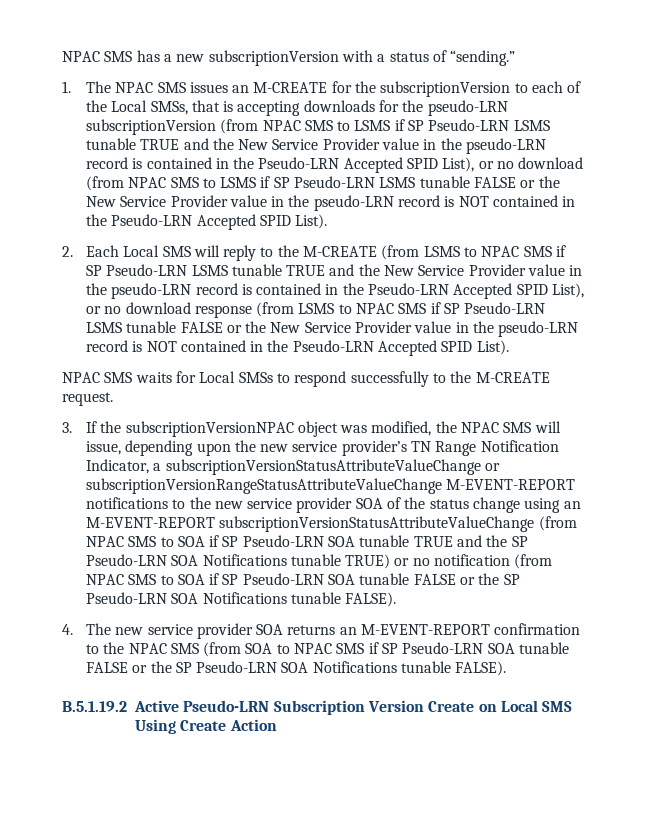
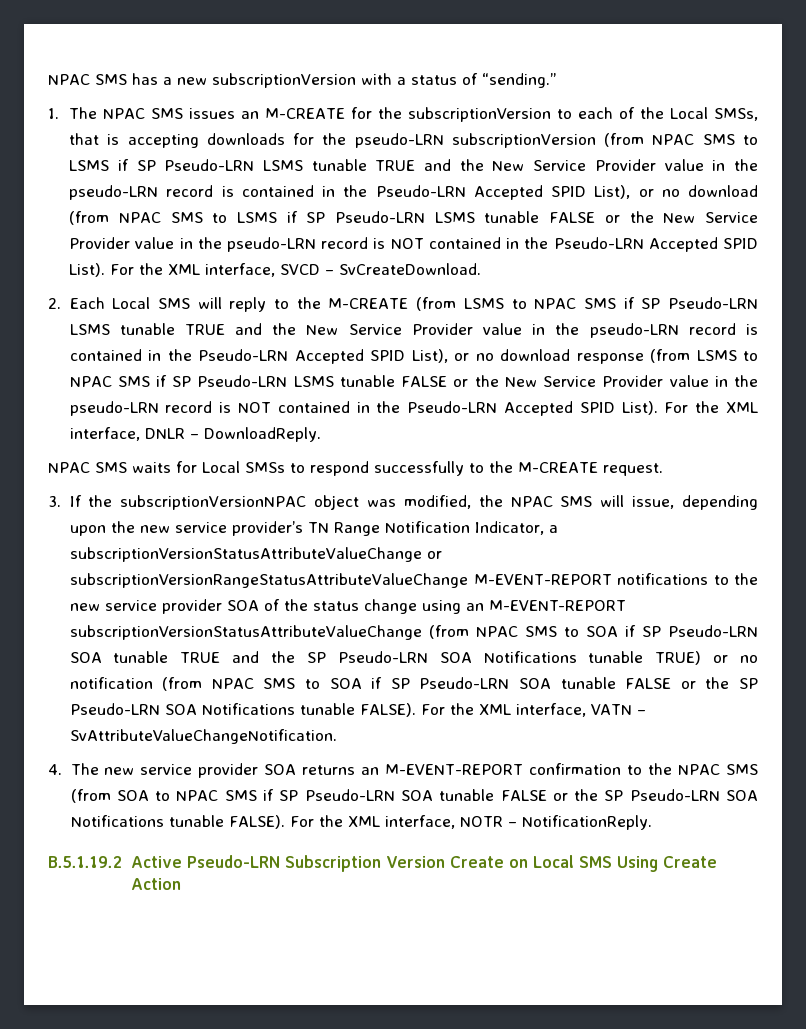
(328, 221) none -> [110,263,482,277] For the XML interface, SVCD – SvCreateDownload.
(509, 347) none -> [664,401,758,413] [69,427,321,442] For the XML interface, DNLR – DownloadReply.
(397, 599) none -> [420,703,647,717] [69,729,338,744] For the XML interface, VATN – SvAttributeValueChangeNotification.
(507, 668) none -> [289,815,652,830] For the XML interface, NOTR – NotificationReply.

